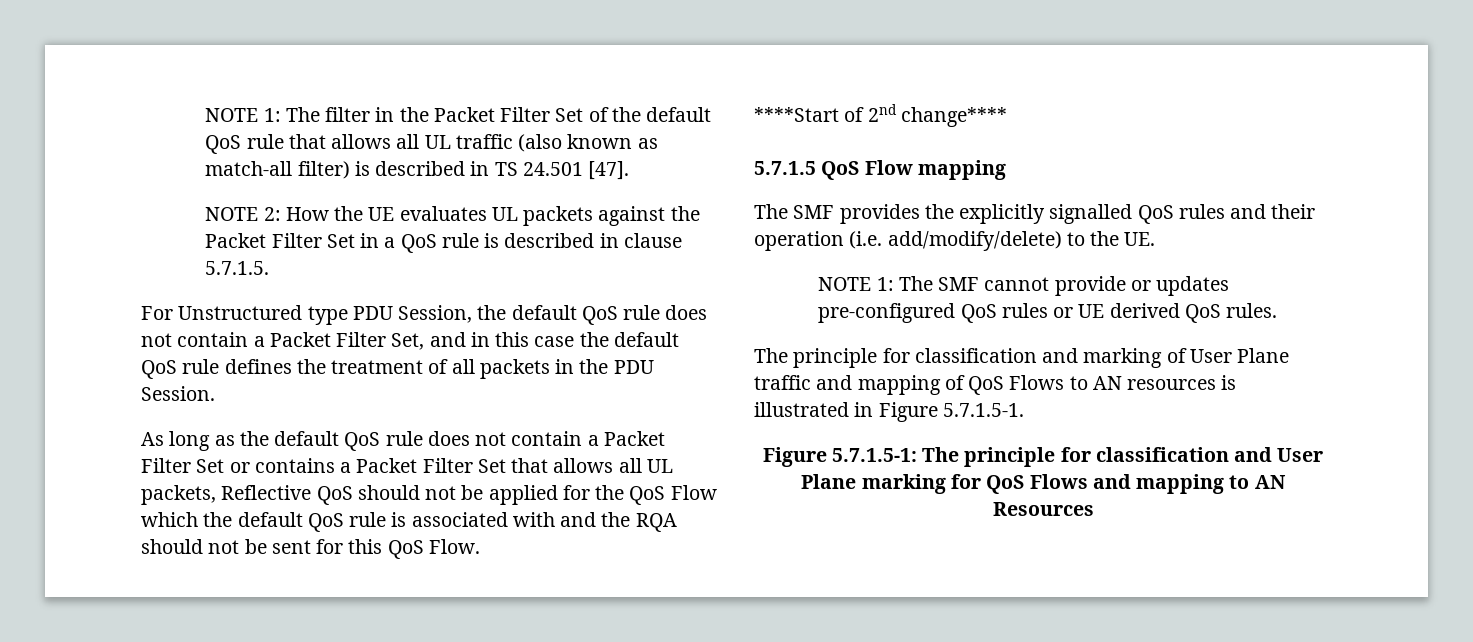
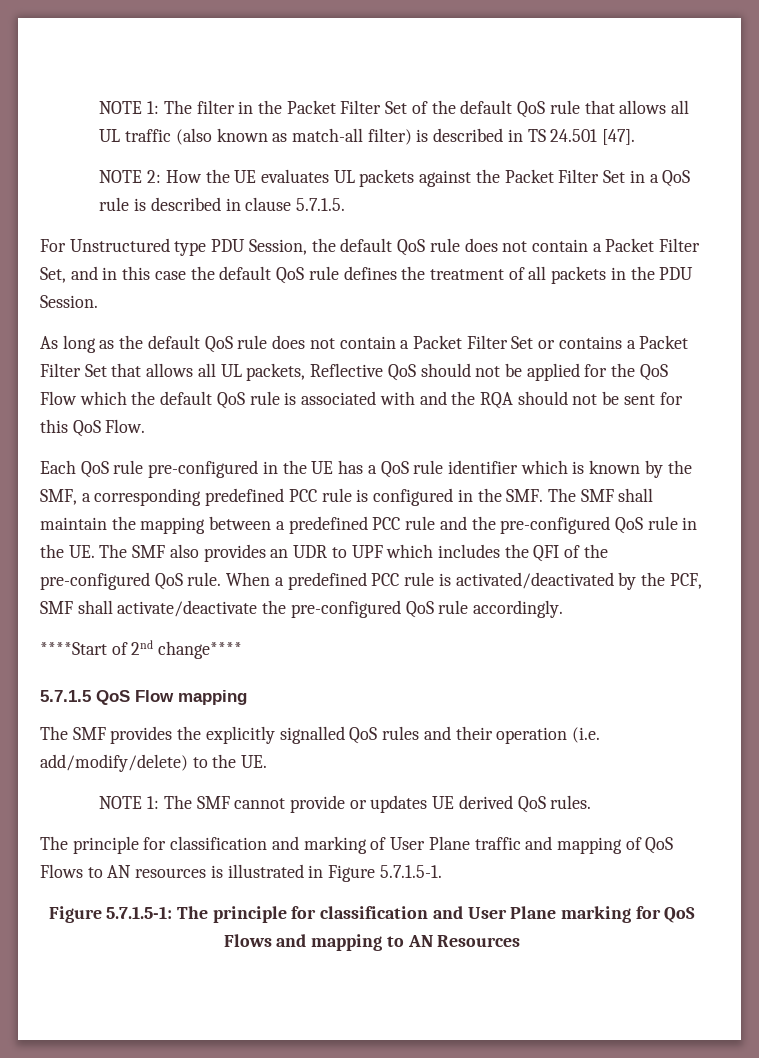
(480, 546) none -> [40,460,692,478] [40,488,654,506] [40,516,698,534] [40,544,608,562] [40,572,702,590] [40,600,564,618] // Each QoS rule pre-configured in the UE has a QoS rule identifier which is known by the SMF, a corresponding predefined PCC rule is configured in the SMF. The SMF shall maintain the mapping between a predefined PCC rule and the pre-configured QoS rule in the UE. The SMF also provides an UDR to UPF which includes the QFI of the pre-configured QoS rule. When a predefined PCC rule is activated/deactivated by the PCF, SMF shall activate/deactivate the pre-configured QoS rule accordingly.
[818,303,1074,323] pre-configured QoS rules or -> (428, 804) none

